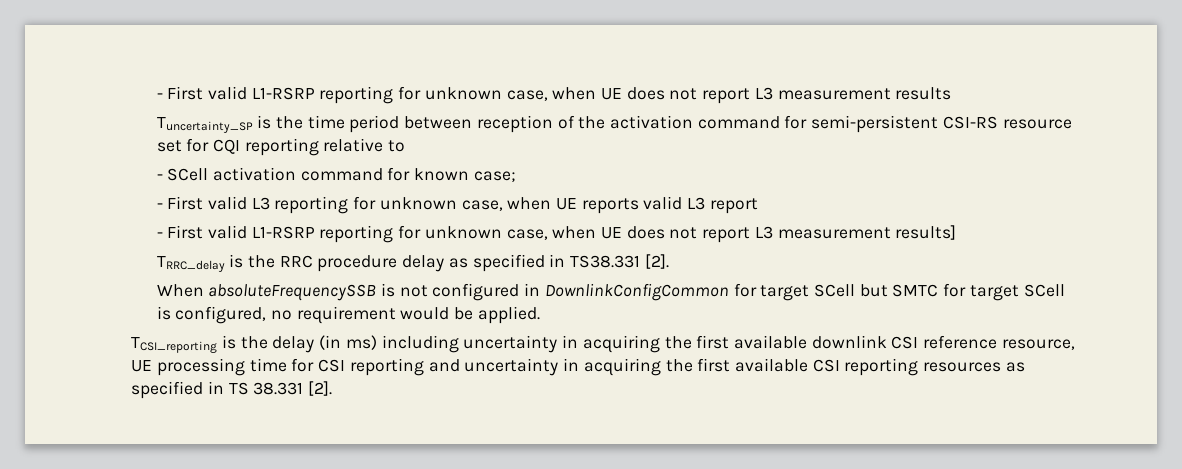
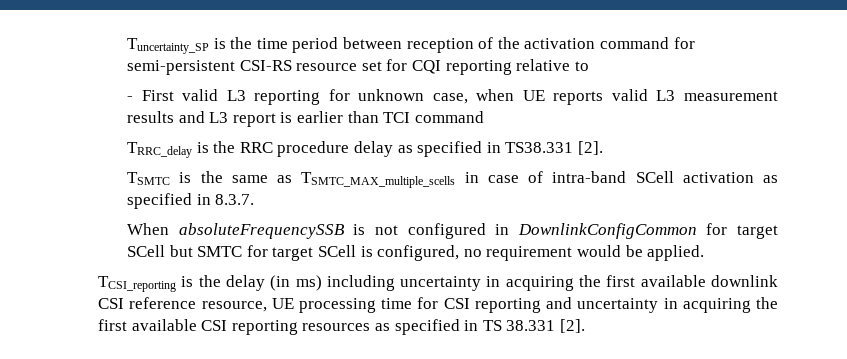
[156,86,952,104] - First valid L1-RSRP reporting for unknown case, when UE does not report L3 measurement results // -> (127, 46) none
[156,167,516,182] // - SCell activation command for known case; -> (589, 66) none
[709,198,758,214] [156,225,957,243] report // - First valid L1-RSRP reporting for unknown case, when UE does not report L3 measurement results] -> [683,91,778,101] [127,111,484,127] measurement results and L3 report is earlier than TCI command
(669, 261) none -> [127,171,778,188] [127,193,255,209] // TSMTC is the same as TSMTC_MAX_multiple_scells in case of intra-band SCell activation as specified in 8.3.7.

